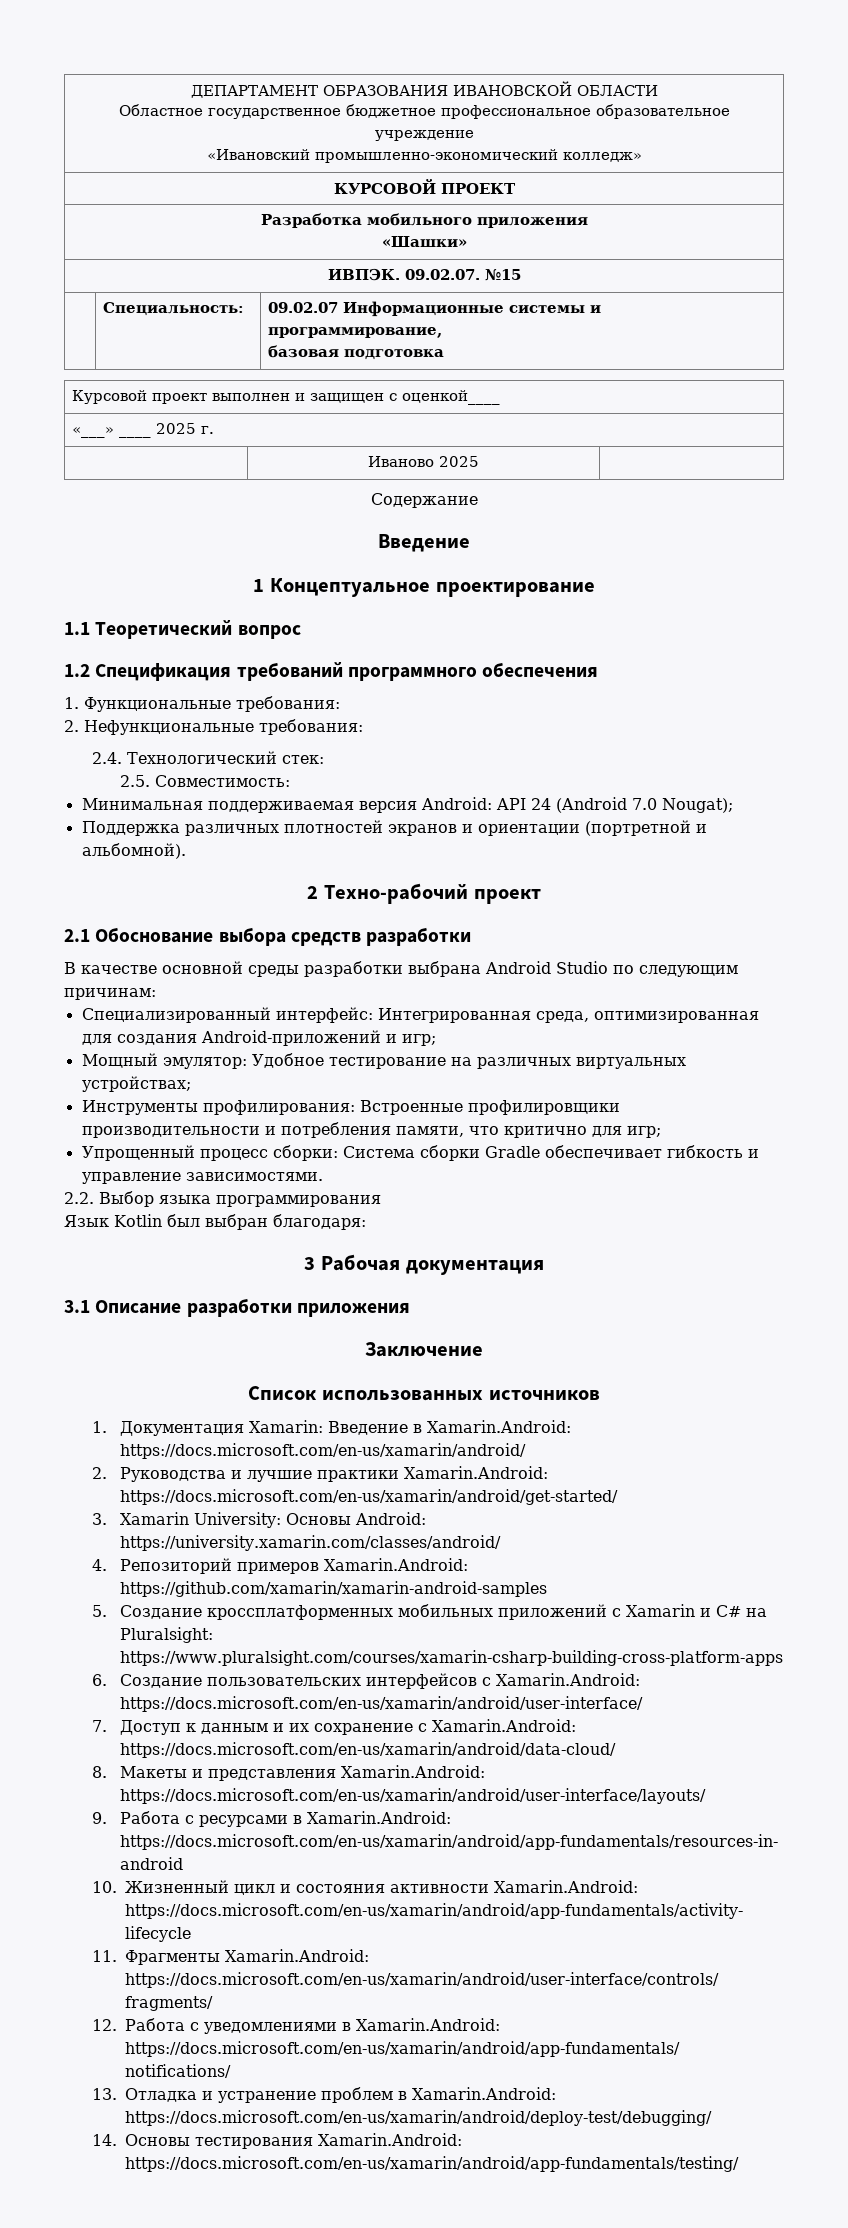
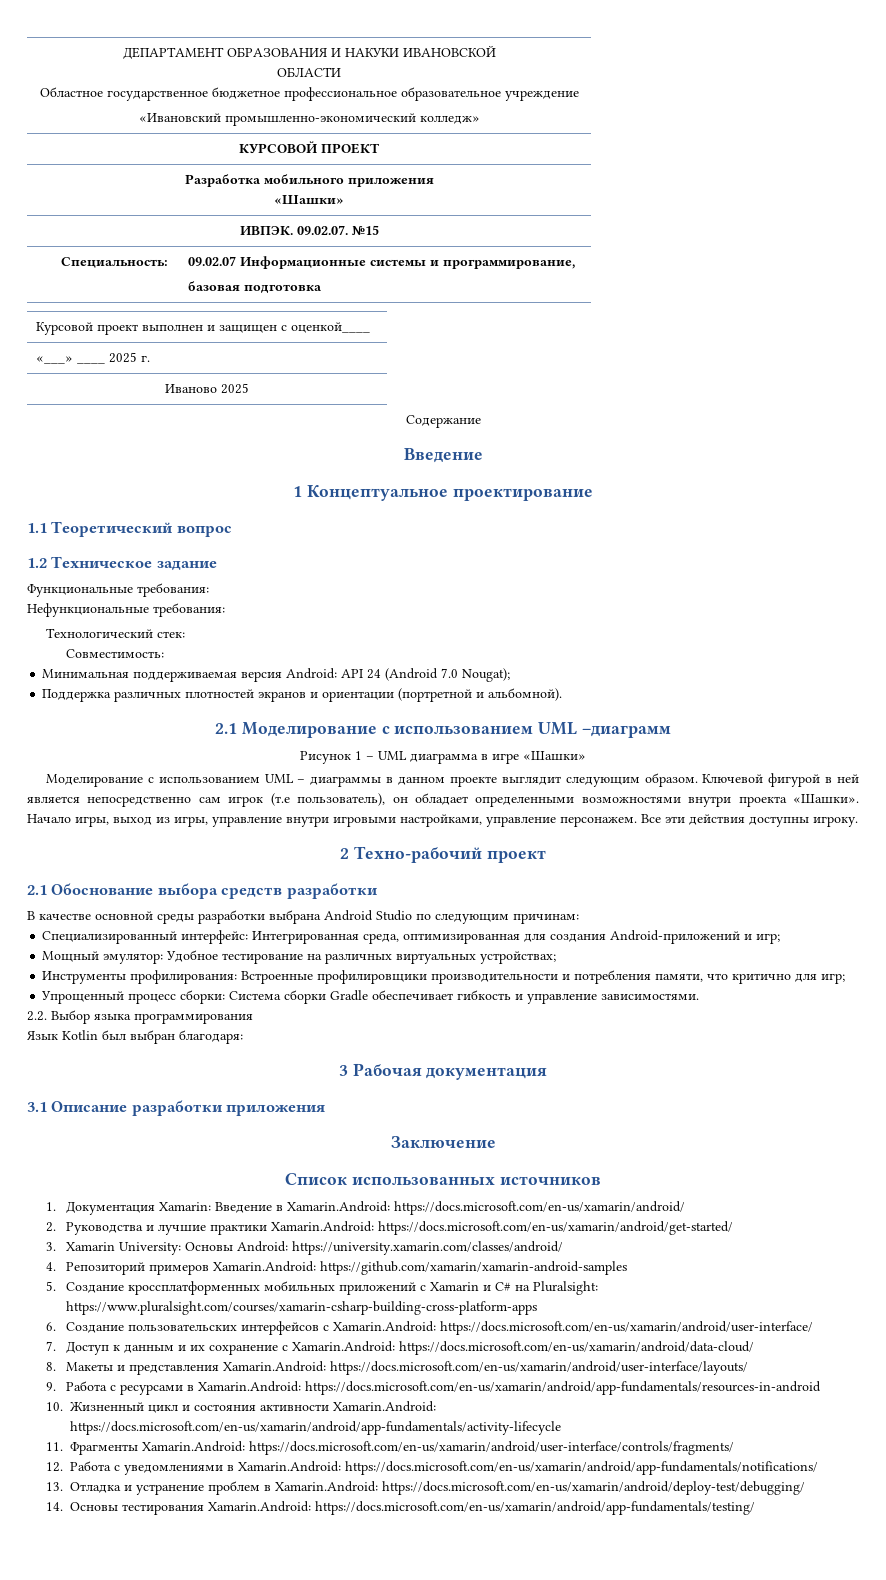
(448, 90) none -> [330,48,399,57] И НАКУКИ
(572, 88) none -> (496, 51) //
[95,662,599,681] [64,697,79,709] Спецификация требований программного обеспечения // 1. -> [51,556,217,571] Техническое задание //
[64,720,79,732] 2. -> (209, 590) none
[92,752,123,764] 2.4. -> (225, 610) none
[120,775,151,787] 2.5. -> (186, 634) none
(186, 851) none -> [215,722,671,738] [300,751,586,764] [45,773,859,787] [27,793,859,807] [27,814,858,827] // 2.1 Моделирование с использованием UML –диаграмм // Рисунок 1 – UML диаграмма в игре «Шашки» // Моделирование с использованием UML – диаграммы в данном проекте выглядит следующим образом. Ключевой фигурой в ней является непосредственно сам игрок (т.е пользователь), он обладает определенными возможностями внутри проекта «Шашки». Начало игры, выход из игры, управление внутри игровыми настройками, управление персонажем. Все эти действия доступны игроку.

